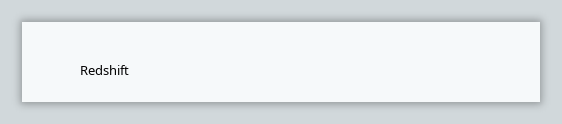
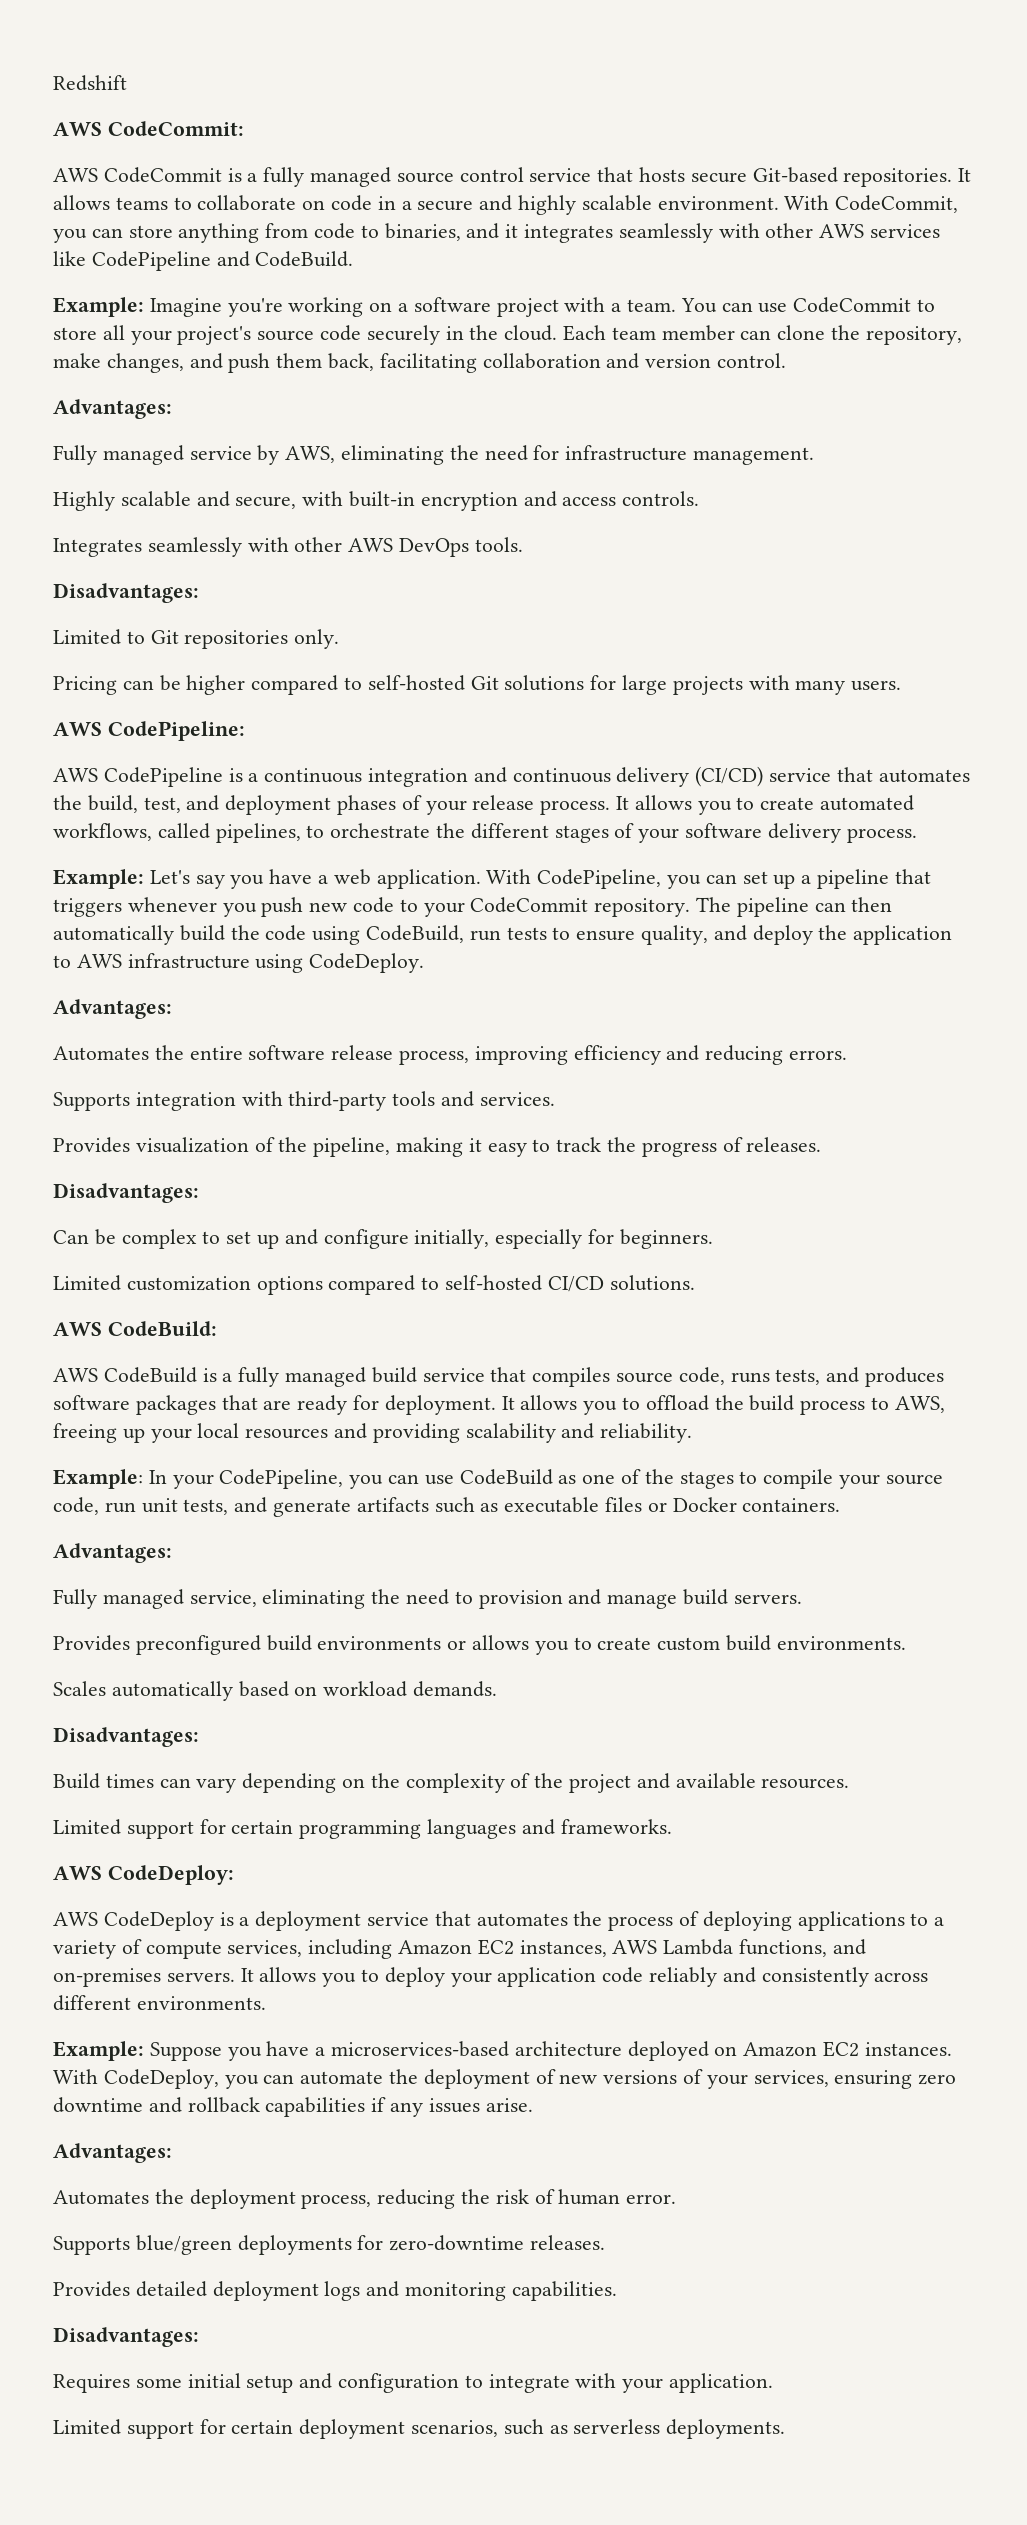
(129, 70) none -> [53,121,244,136] [53,167,972,187] [53,195,959,215] [53,223,941,243] [53,251,354,271] [53,297,936,317] [53,325,962,345] [53,353,787,373] [53,399,172,419] [53,445,815,465] [53,491,700,511] [53,537,523,557] [53,583,199,603] [53,629,340,649] [53,675,902,695] [53,721,245,741] [53,766,970,787] [53,795,915,815] [53,823,917,843] [53,869,931,889] [53,897,893,917] [53,925,953,945] [53,953,425,973] [53,999,172,1019] [53,1045,848,1065] [53,1091,555,1111] [53,1137,822,1157] [53,1183,199,1203] [53,1229,713,1249] [53,1275,695,1295] [53,1321,217,1336] [53,1367,945,1387] [53,1395,945,1415] [53,1423,693,1443] [53,1469,943,1489] [53,1497,841,1517] [53,1543,172,1563] [53,1589,802,1609] [53,1635,906,1655] [53,1681,498,1701] [53,1727,199,1747] [53,1773,850,1793] [53,1819,672,1839] [53,1865,234,1885] [53,1911,945,1931] [53,1939,866,1959] [53,1967,929,1987] [53,1995,266,2011] [53,2041,952,2061] [53,2069,957,2089] [53,2097,533,2117] [53,2143,172,2163] [53,2189,677,2209] [53,2235,606,2255] [53,2281,617,2301] [53,2327,199,2347] [53,2373,774,2393] [53,2419,786,2439] // AWS CodeCommit: // AWS CodeCommit is a fully managed source control service that hosts secure Git-based repositories. It allows teams to collaborate on code in a secure and highly scalable environment. With CodeCommit, you can store anything from code to binaries, and it integrates seamlessly with other AWS services like CodePipeline and CodeBuild. // Example: Imagine you're working on a software project with a team. You can use CodeCommit to store all your project's source code securely in the cloud. Each team member can clone the repository, make changes, and push them back, facilitating collaboration and version control. // Advantages: // Fully managed service by AWS, eliminating the need for infrastructure management. // Highly scalable and secure, with built-in encryption and access controls. // Integrates seamlessly with other AWS DevOps tools. // Disadvantages: // Limited to Git repositories only. // Pricing can be higher compared to self-hosted Git solutions for large projects with many users. // AWS CodePipeline: // AWS CodePipeline is a continuous integration and continuous delivery (CI/CD) service that automates the build, test, and deployment phases of your release process. It allows you to create automated workflows, called pipelines, to orchestrate the different stages of your software delivery process. // Example: Let's say you have a web application. With CodePipeline, you can set up a pipeline that triggers whenever you push new code to your CodeCommit repository. The pipeline can then automatically build the code using CodeBuild, run tests to ensure quality, and deploy the application to AWS infrastructure using CodeDeploy. // Advantages: // Automates the entire software release process, improving efficiency and reducing errors. // Supports integration with third-party tools and services. // Provides visualization of the pipeline, making it easy to track the progress of releases. // Disadvantages: // Can be complex to set up and configure initially, especially for beginners. // Limited customization options compared to self-hosted CI/CD solutions. // AWS CodeBuild: // AWS CodeBuild is a fully managed build service that compiles source code, runs tests, and produces software packages that are ready for deployment. It allows you to offload the build process to AWS, freeing up your local resources and providing scalability and reliability. // Example: In your CodePipeline, you can use CodeBuild as one of the stages to compile your source code, run unit tests, and generate artifacts such as executable files or Docker containers. // Advantages: // Fully managed service, eliminating the need to provision and manage build servers. // Provides preconfigured build environments or allows you to create custom build environments. // Scales automatically based on workload demands. // Disadvantages: // Build times can vary depending on the complexity of the project and available resources. // Limited support for certain programming languages and frameworks. // AWS CodeDeploy: // AWS CodeDeploy is a deployment service that automates the process of deploying applications to a variety of compute services, including Amazon EC2 instances, AWS Lambda functions, and on-premises servers. It allows you to deploy your application code reliably and consistently across different environments. // Example: Suppose you have a microservices-based architecture deployed on Amazon EC2 instances. With CodeDeploy, you can automate the deployment of new versions of your services, ensuring zero downtime and rollback capabilities if any issues arise. // Advantages: // Automates the deployment process, reducing the risk of human error. // Supports blue/green deployments for zero-downtime releases. // Provides detailed deployment logs and monitoring capabilities. // Disadvantages: // Requires some initial setup and configuration to integrate with your application. // Limited support for certain deployment scenarios, such as serverless deployments.

